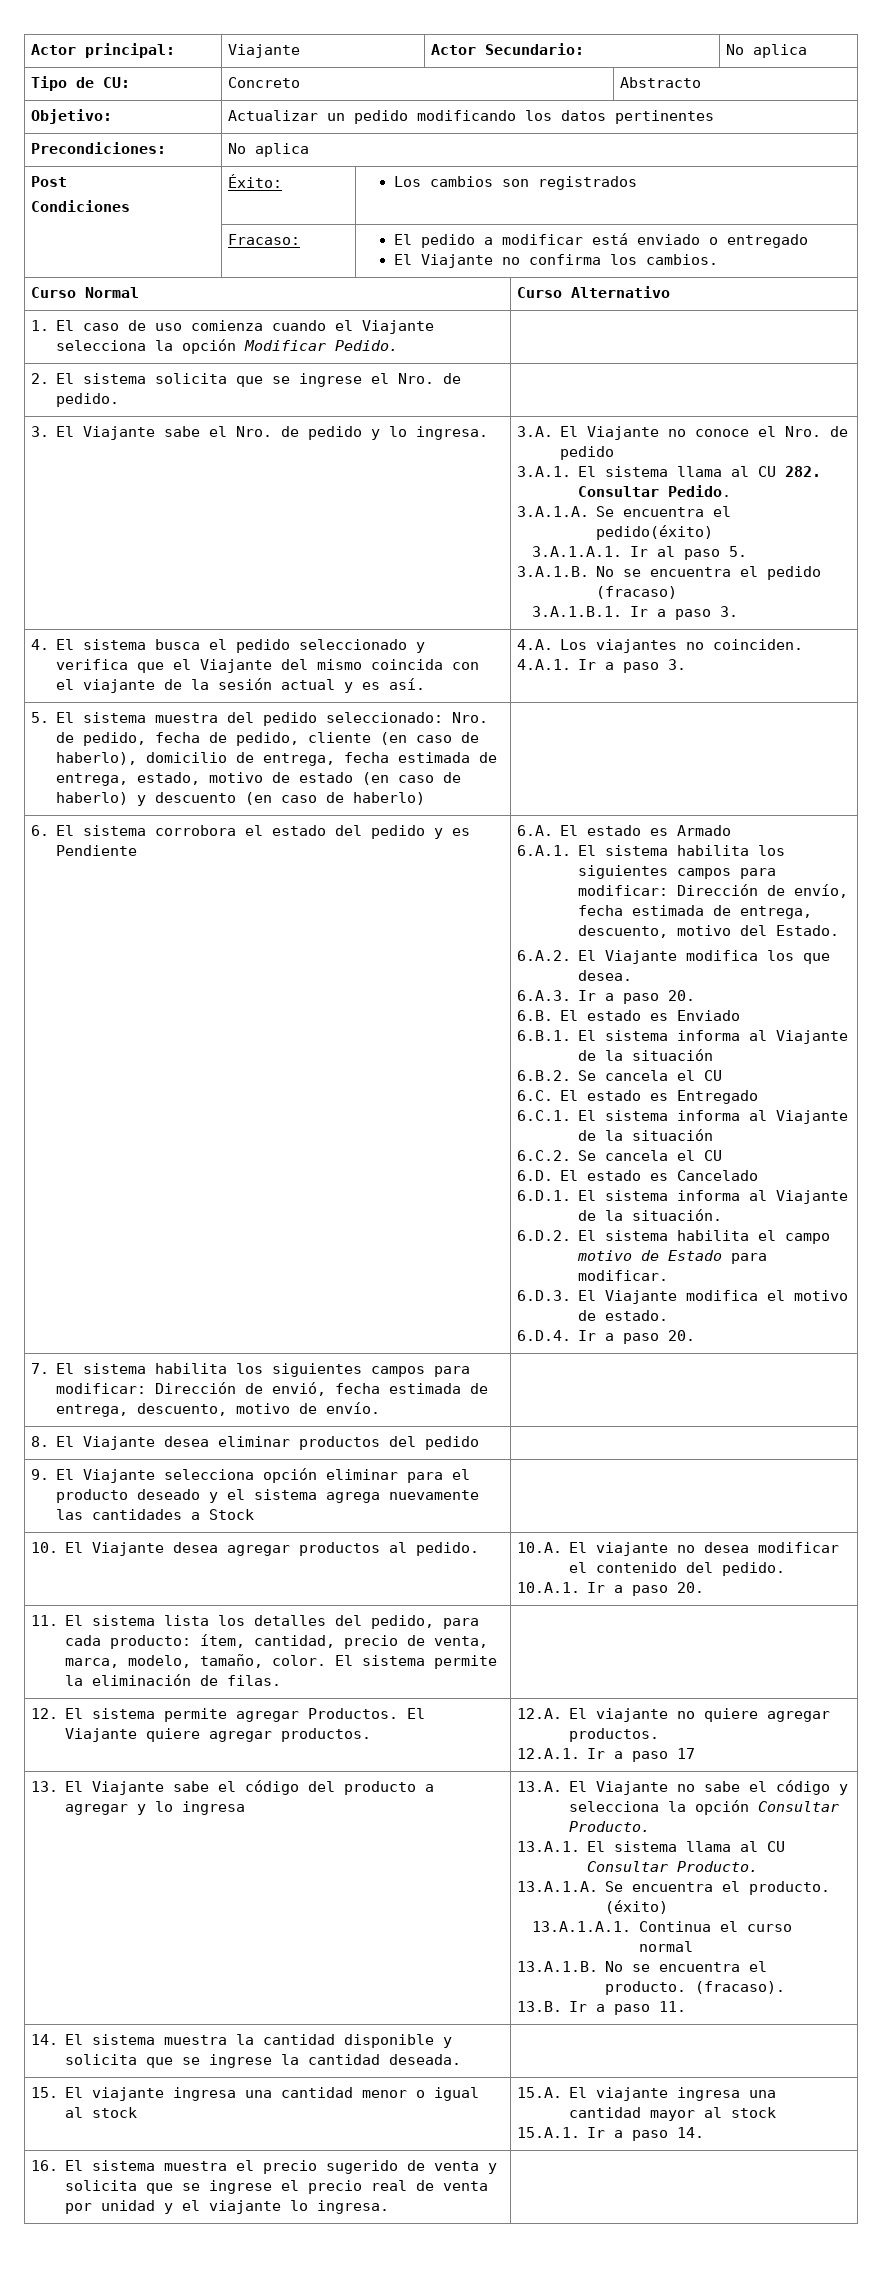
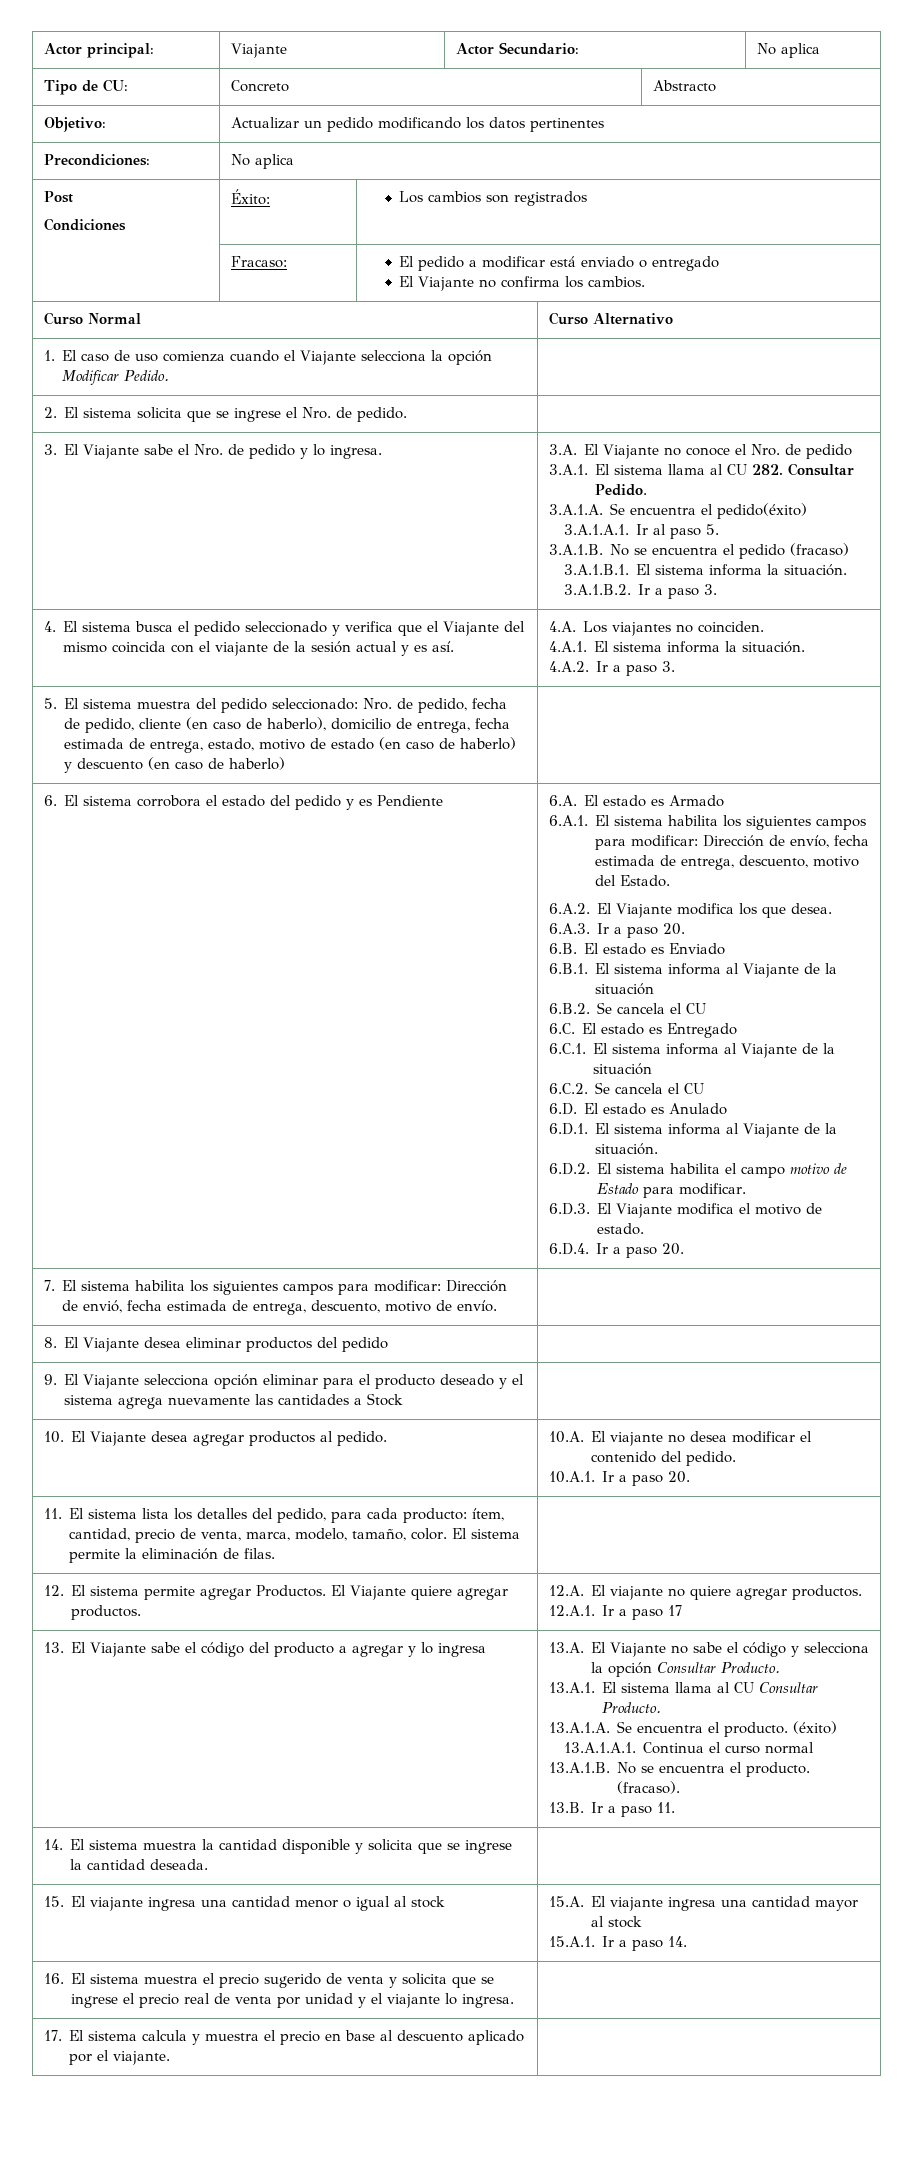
(623, 611) none -> [636,564,848,576] [563,584,631,595] El sistema informa la situación. // 3.A.1.B.2.
(571, 664) none -> [594,641,806,653] [548,661,589,672] El sistema informa la situación. // 4.A.2.
[677,1170,759,1181] Cancelado -> [669,1103,728,1115] Anulado
(390, 2207) none -> [43,2030,525,2045] [69,2050,171,2065] // 17. El sistema calcula y muestra el precio en base al descuento aplicado por el viajante. |

